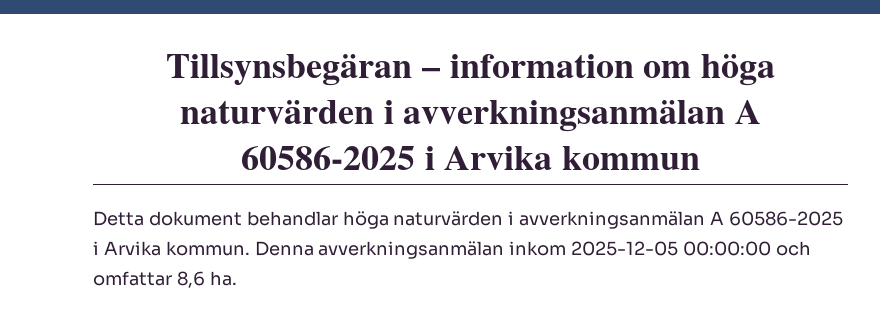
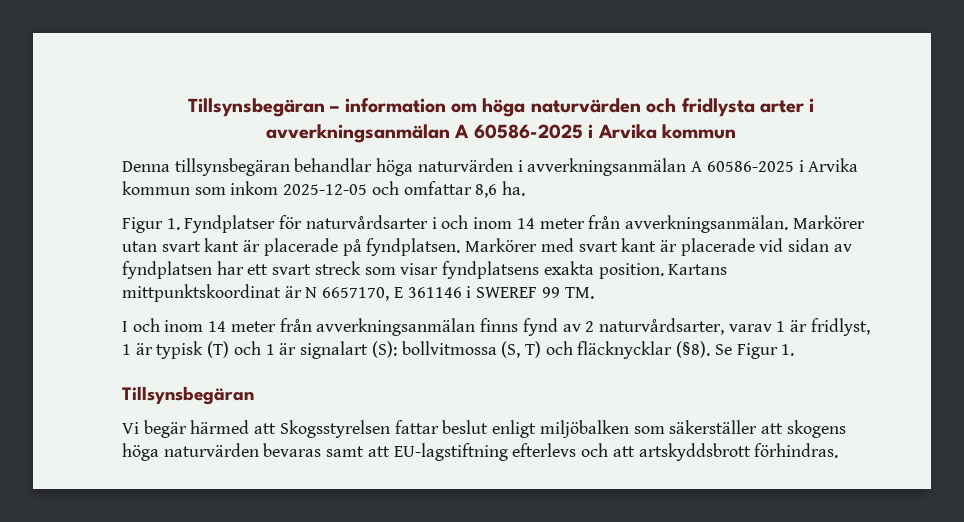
[383,100,762,132] [240,146,701,170] [93,211,843,229] [93,241,505,259] i avverkningsanmälan A 60586-2025 i Arvika kommun // Detta dokument behandlar höga naturvärden i avverkningsanmälan A 60586-2025 i Arvika kommun. Denna avverkningsanmälan -> [646,98,815,117] [266,124,736,143] [122,158,859,176] [122,181,226,195] och fridlysta arter i avverkningsanmälan A 60586-2025 i Arvika kommun // Denna tillsynsbegäran behandlar höga naturvärden i avverkningsanmälan A 60586-2025 i Arvika kommun som
[683,241,772,256] 00:00:00 -> (368, 189) none
(237, 278) none -> [122,215,865,233] [122,238,852,256] [122,261,728,279] [122,284,594,302] [122,318,870,336] [122,341,795,359] [122,386,254,405] [122,420,846,438] [122,443,839,461] // Figur 1. Fyndplatser för naturvårdsarter i och inom 14 meter från avverkningsanmälan. Markörer utan svart kant är placerade på fyndplatsen. Markörer med svart kant är placerade vid sidan av fyndplatsen har ett svart streck som visar fyndplatsens exakta position. Kartans mittpunktskoordinat är N 6657170, E 361146 i SWEREF 99 TM. // I och inom 14 meter från avverkningsanmälan finns fynd av 2 naturvårdsarter, varav 1 är fridlyst, 1 är typisk (T) och 1 är signalart (S): bollvitmossa (S, T) och fläcknycklar (§8). Se Figur 1. // Tillsynsbegäran // Vi begär härmed att Skogsstyrelsen fattar beslut enligt miljöbalken som säkerställer att skogens höga naturvärden bevaras samt att EU-lagstiftning efterlevs och att artskyddsbrott förhindras.

